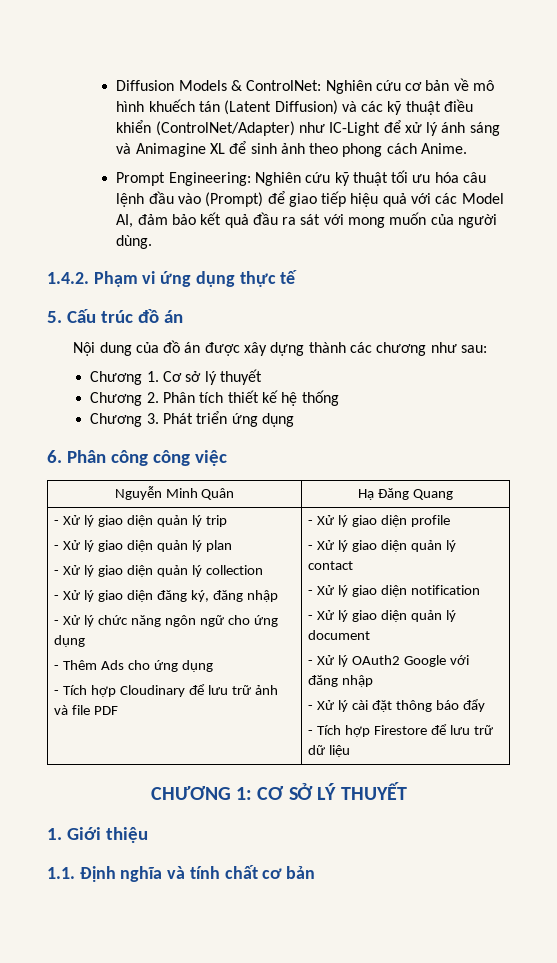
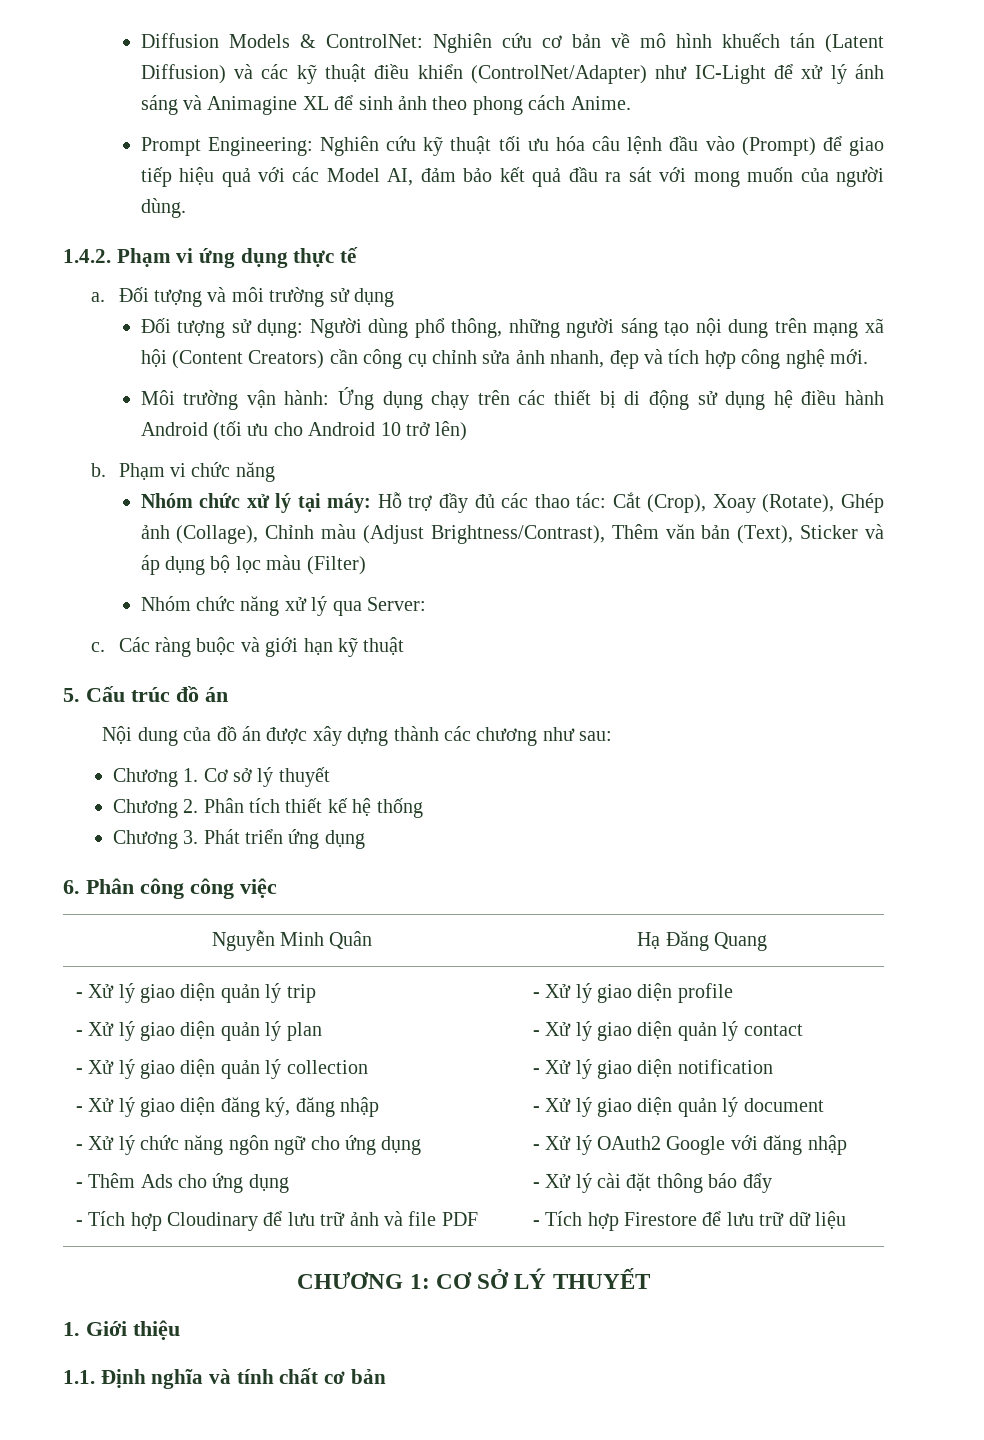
(298, 277) none -> [90,287,394,307] [140,318,884,338] [140,349,868,369] [140,387,885,410] [140,421,468,441] [90,462,275,482] [140,492,884,513] [140,524,884,544] [140,555,366,575] [140,596,426,616] [90,637,405,657] // a. Đối tượng và môi trường sử dụng // Đối tượng sử dụng: Người dùng phổ thông, những người sáng tạo nội dung trên mạng xã hội (Content Creators) cần công cụ chỉnh sửa ảnh nhanh, đẹp và tích hợp công nghệ mới. // Môi trường vận hành: Ứng dụng chạy trên các thiết bị di động sử dụng hệ điều hành Android (tối ưu cho Android 10 trở lên) // b. Phạm vi chức năng // Nhóm chức xử lý tại máy: Hỗ trợ đầy đủ các thao tác: Cắt (Crop), Xoay (Rotate), Ghép ảnh (Collage), Chỉnh màu (Adjust Brightness/Contrast), Thêm văn bản (Text), Sticker và áp dụng bộ lọc màu (Filter) // Nhóm chức năng xử lý qua Server: // c. Các ràng buộc và giới hạn kỹ thuật

